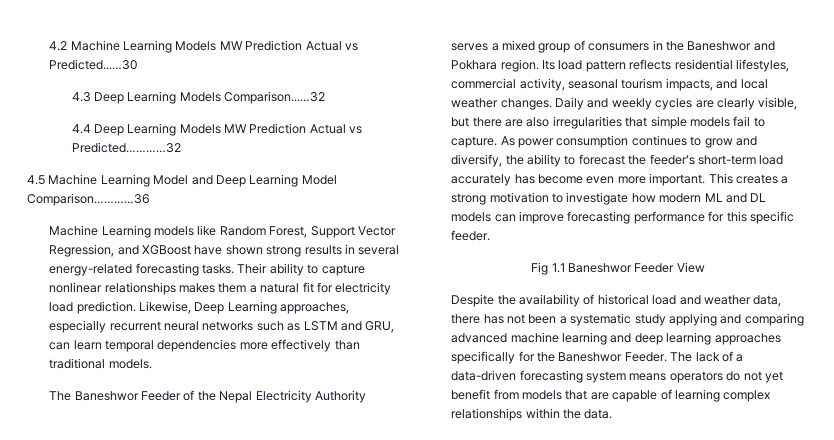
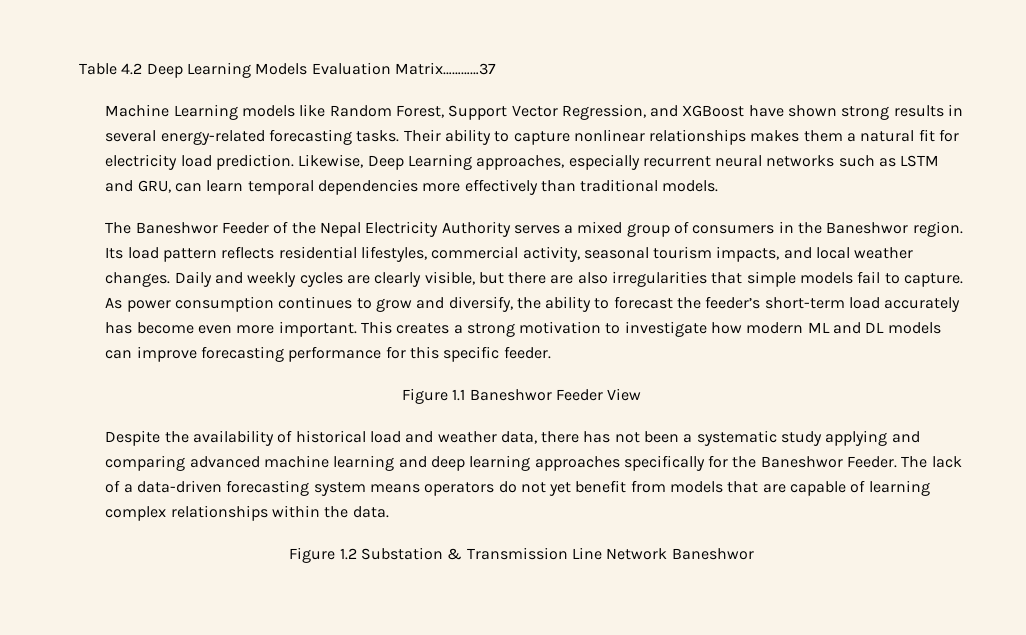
[49,40,358,53] [49,59,138,70] [71,91,325,104] [71,123,363,136] [71,142,181,153] [27,174,337,187] [27,193,150,206] 4.2 Machine Learning Models MW Prediction Actual vs Predicted...…30 // 4.3 Deep Learning Models Comparison...…32 // 4.4 Deep Learning Models MW Prediction Actual vs Predicted…………32 // 4.5 Machine Learning Model and Deep Learning Model Comparison…………36 -> [79,62,496,78] Table 4.2 Deep Learning Models Evaluation Matrix…………37
[753,41,775,51] [451,60,498,70] and Pokhara -> (909, 228) none
[531,262,549,275] Fig -> [401,388,448,404] Figure
(613, 414) none -> [289,547,754,563] // Figure 1.2 Substation & Transmission Line Network Baneshwor

